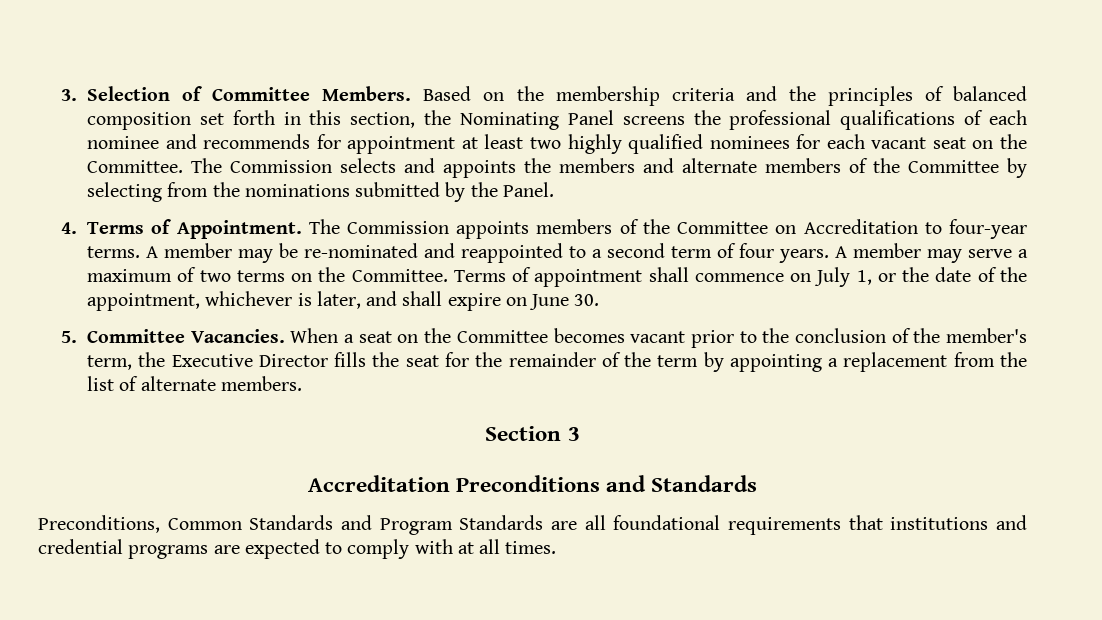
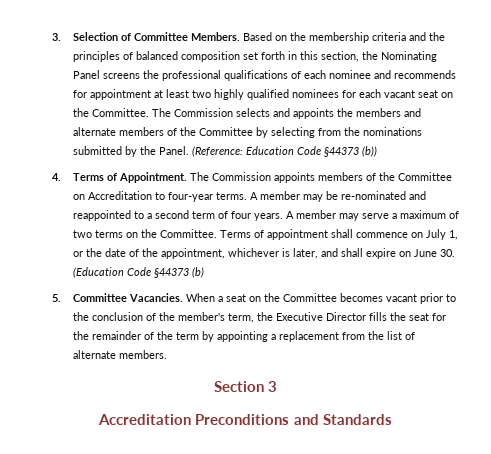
(554, 189) none -> [191,146,377,157] (Reference: Education Code §44373 (b))
(600, 300) none -> [72,267,204,278] (Education Code §44373 (b)
[38,515,1027,535] [38,539,557,559] // Preconditions, Common Standards and Program Standards are all foundational requirements that institutions and credential programs are expected to comply with at all times. -> (392, 419) none

